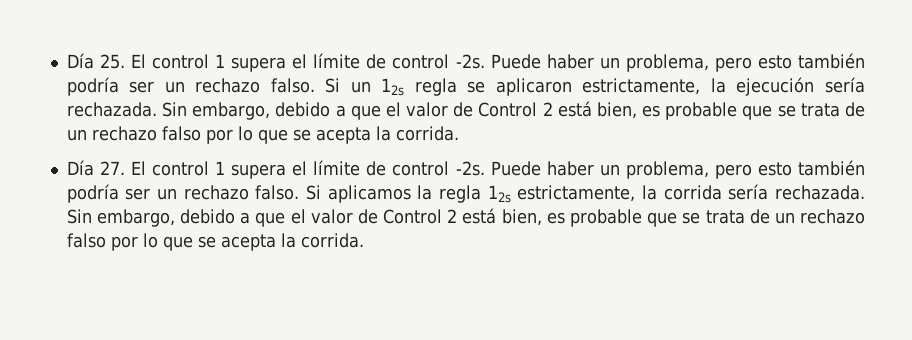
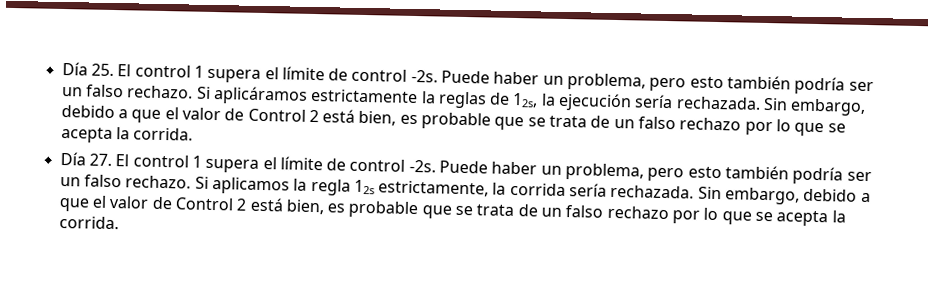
[195,78,701,96] rechazo falso. Si un 12s regla se aplicaron estrictamente, -> [85,84,539,109] falso rechazo. Si aplicáramos estrictamente la reglas de 12s,
[91,126,201,141] rechazo falso -> [638,116,742,131] falso rechazo
[183,185,300,200] rechazo falso. -> [83,174,192,189] falso rechazo.
[800,209,866,224] [66,233,106,248] rechazo falso -> [565,205,669,220] falso rechazo

